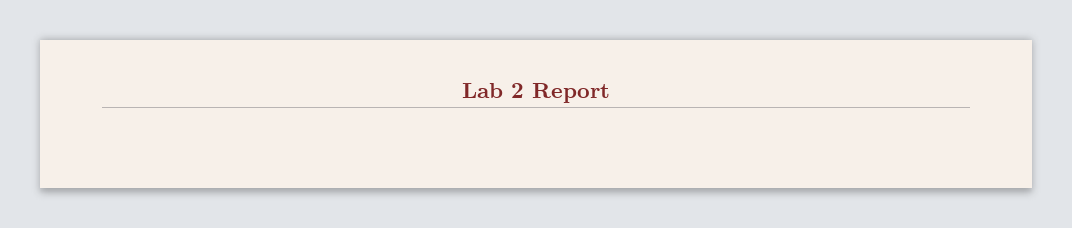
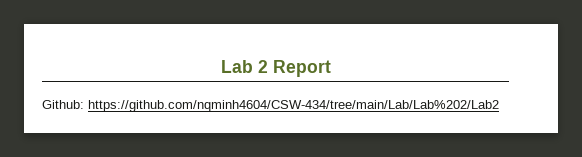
(610, 93) none -> [42,100,499,112] // Github: https://github.com/nqminh4604/CSW-434/tree/main/Lab/Lab%202/Lab2

